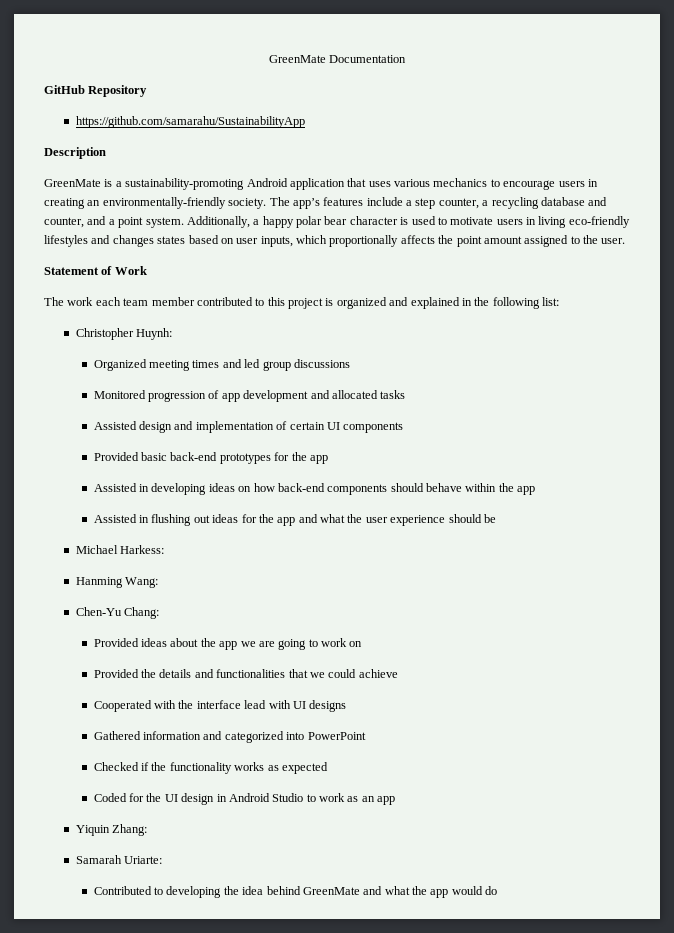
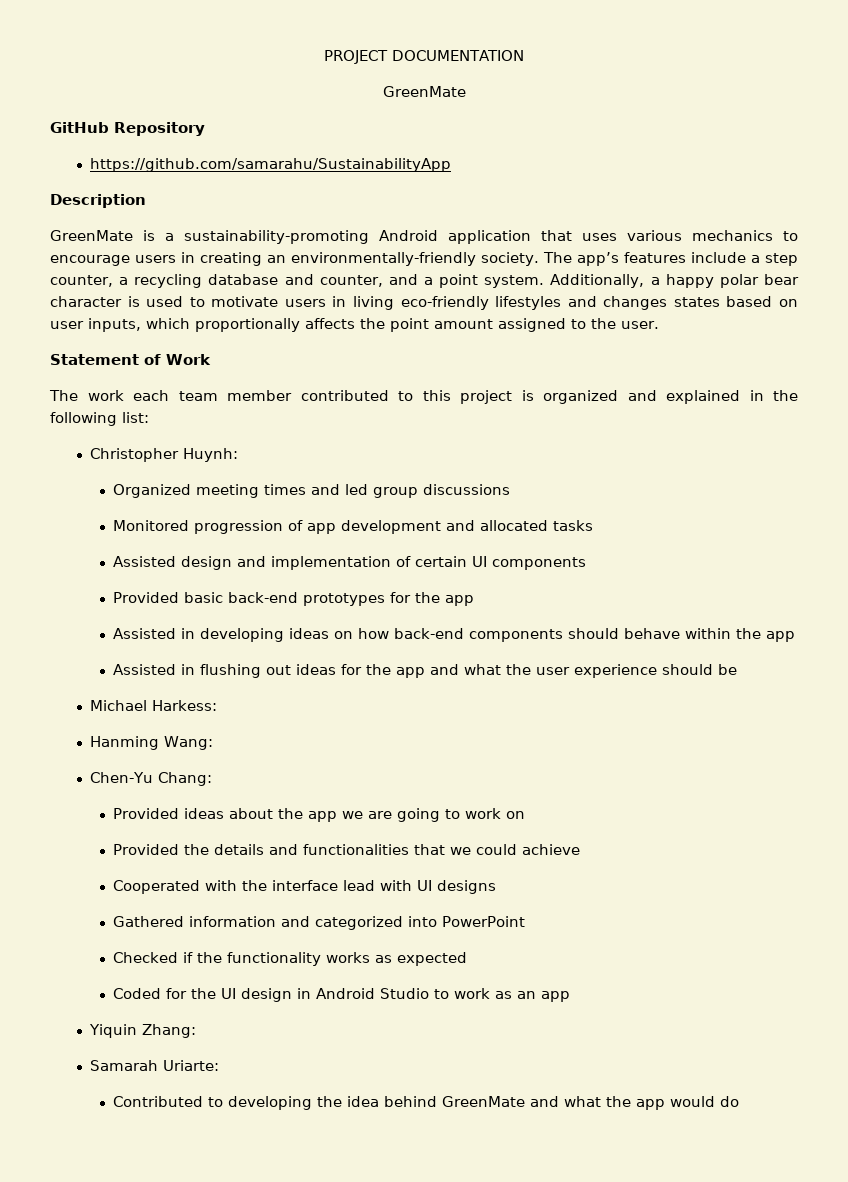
[268,55,407,63] GreenMate Documentation -> [323,50,525,64] [382,86,466,97] PROJECT DOCUMENTATION // GreenMate

